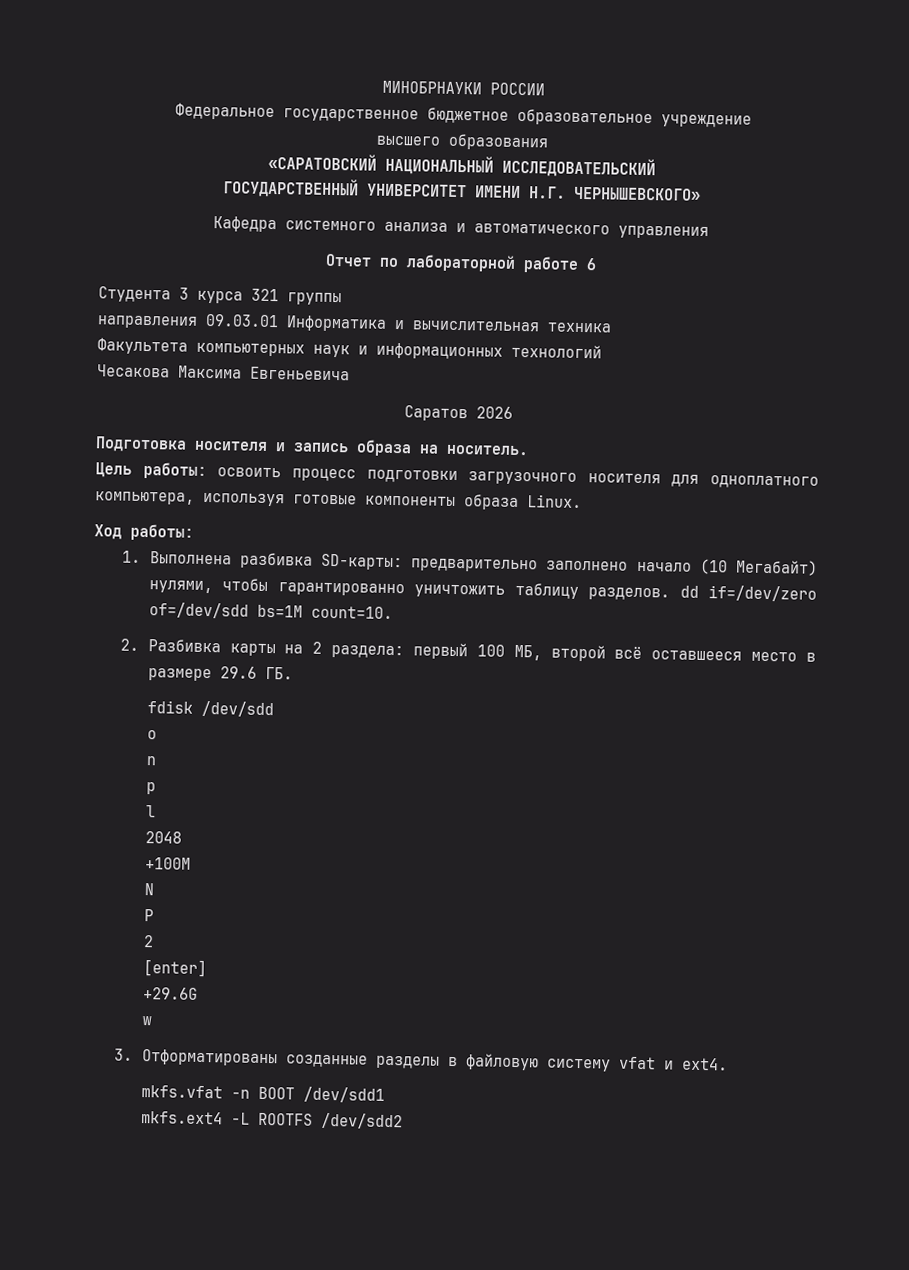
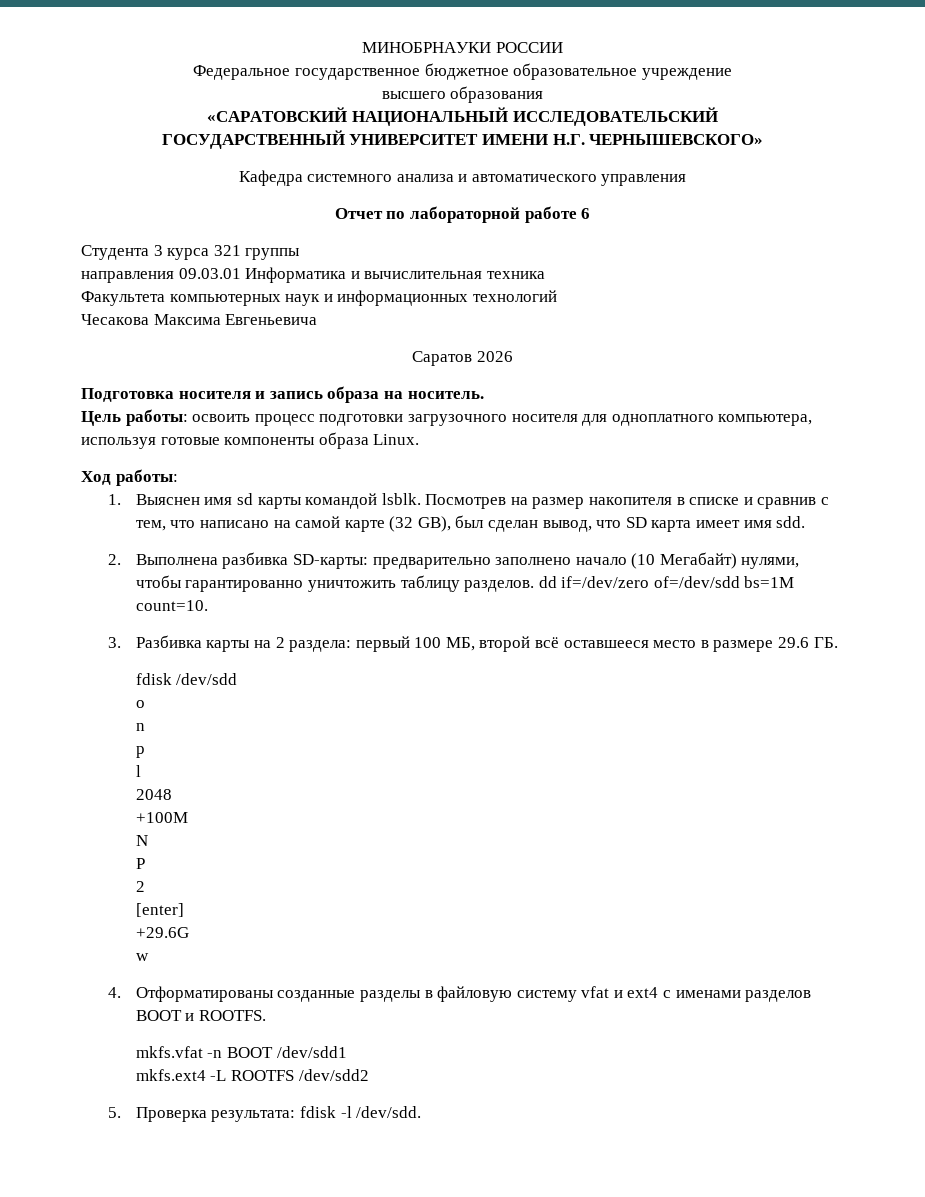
(141, 556) none -> [135,493,830,509] [135,515,806,532] [108,554,122,565] Выяснен имя sd карты командой lsblk. Посмотрев на размер накопителя в списке и сравнив с тем, что написано на самой карте (32 GB), был сделан вывод, что SD карта имеет имя sdd. // 2.
[119,638,139,651] 2. -> [108,637,122,648] 3.
[113,1048,133,1061] 3. -> [108,987,122,998] 4.
[681,1057,728,1071] ext4. -> [627,987,812,1002] [135,1010,266,1021] ext4 с именами разделов BOOT и ROOTFS.
(403, 1121) none -> [108,1106,422,1122] // 5. Проверка результата: fdisk -l /dev/sdd.

